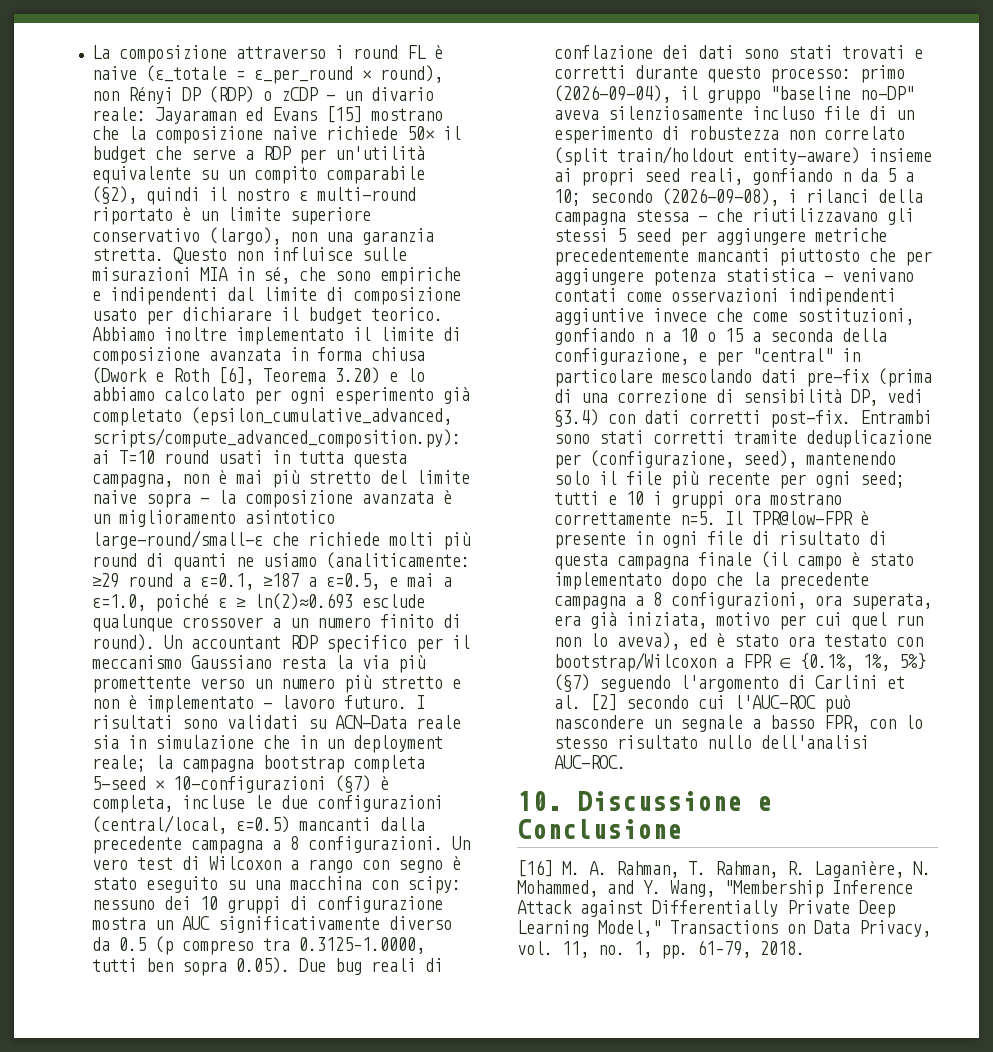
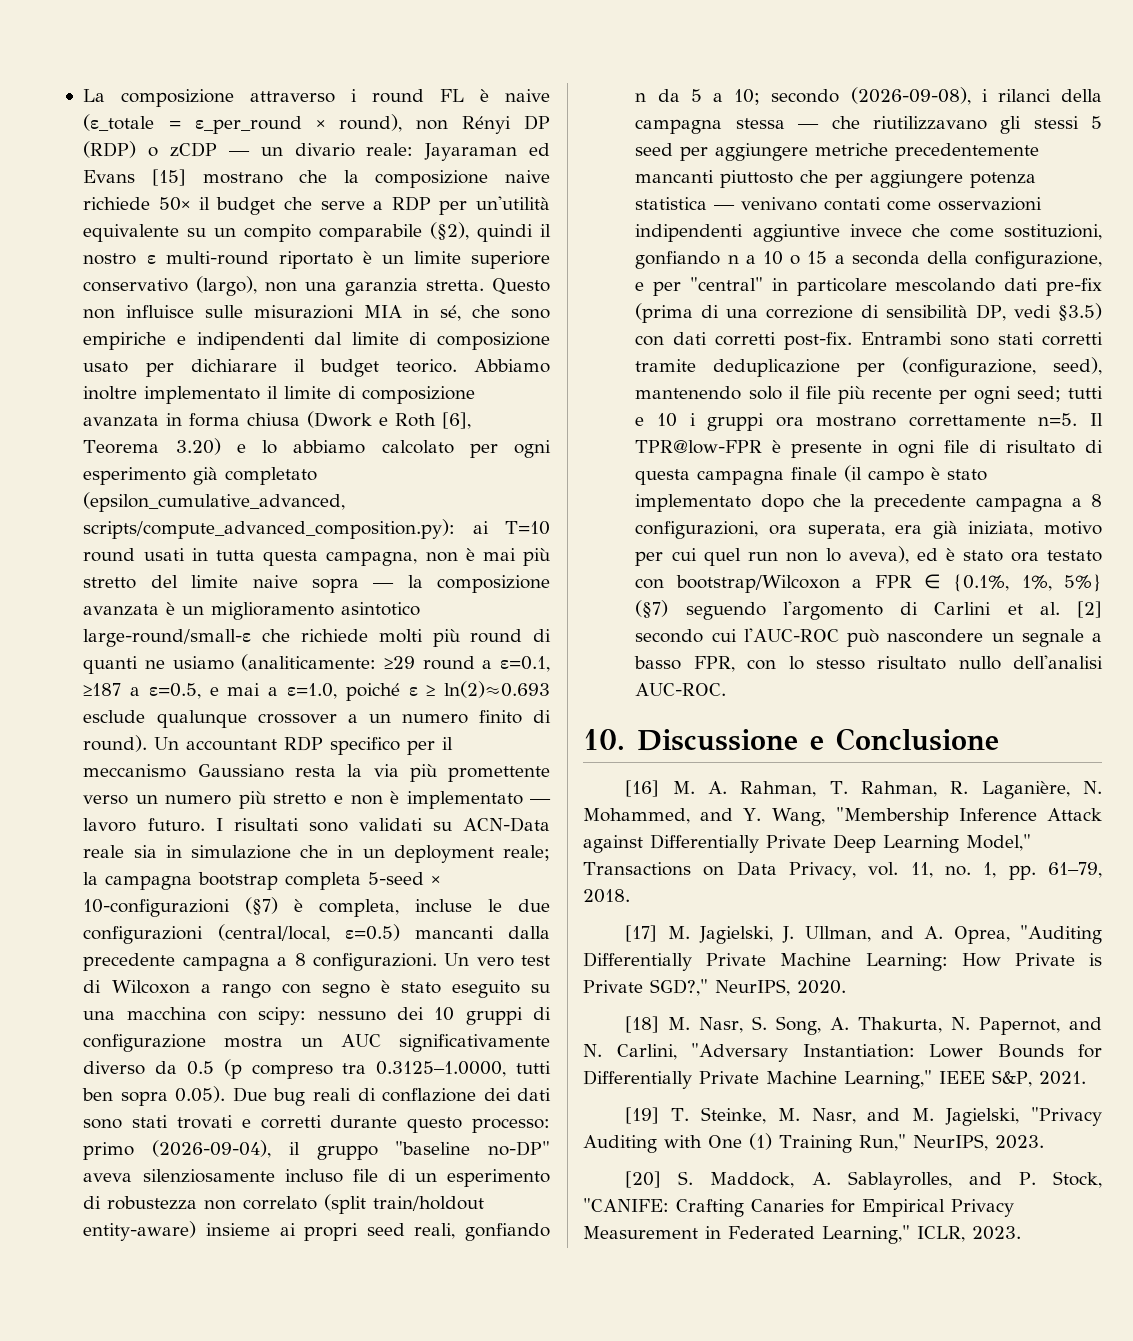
[553,409,599,427] §3.4) -> [1058,303,1102,321] §3.5)
(805, 948) none -> [625,925,1102,944] [583,952,1102,971] [583,979,846,996] [625,1016,1102,1035] [583,1043,1102,1062] [583,1070,1086,1089] [625,1107,1102,1126] [583,1133,1044,1153] [625,1171,1102,1190] [583,1198,1014,1217] [583,1225,1021,1244] // [17] M. Jagielski, J. Ullman, and A. Oprea, "Auditing Differentially Private Machine Learning: How Private is Private SGD?," NeurIPS, 2020. // [18] M. Nasr, S. Song, A. Thakurta, N. Papernot, and N. Carlini, "Adversary Instantiation: Lower Bounds for Differentially Private Machine Learning," IEEE S&P, 2021. // [19] T. Steinke, M. Nasr, and M. Jagielski, "Privacy Auditing with One (1) Training Run," NeurIPS, 2023. // [20] S. Maddock, A. Sablayrolles, and P. Stock, "CANIFE: Crafting Canaries for Empirical Privacy Measurement in Federated Learning," ICLR, 2023.

